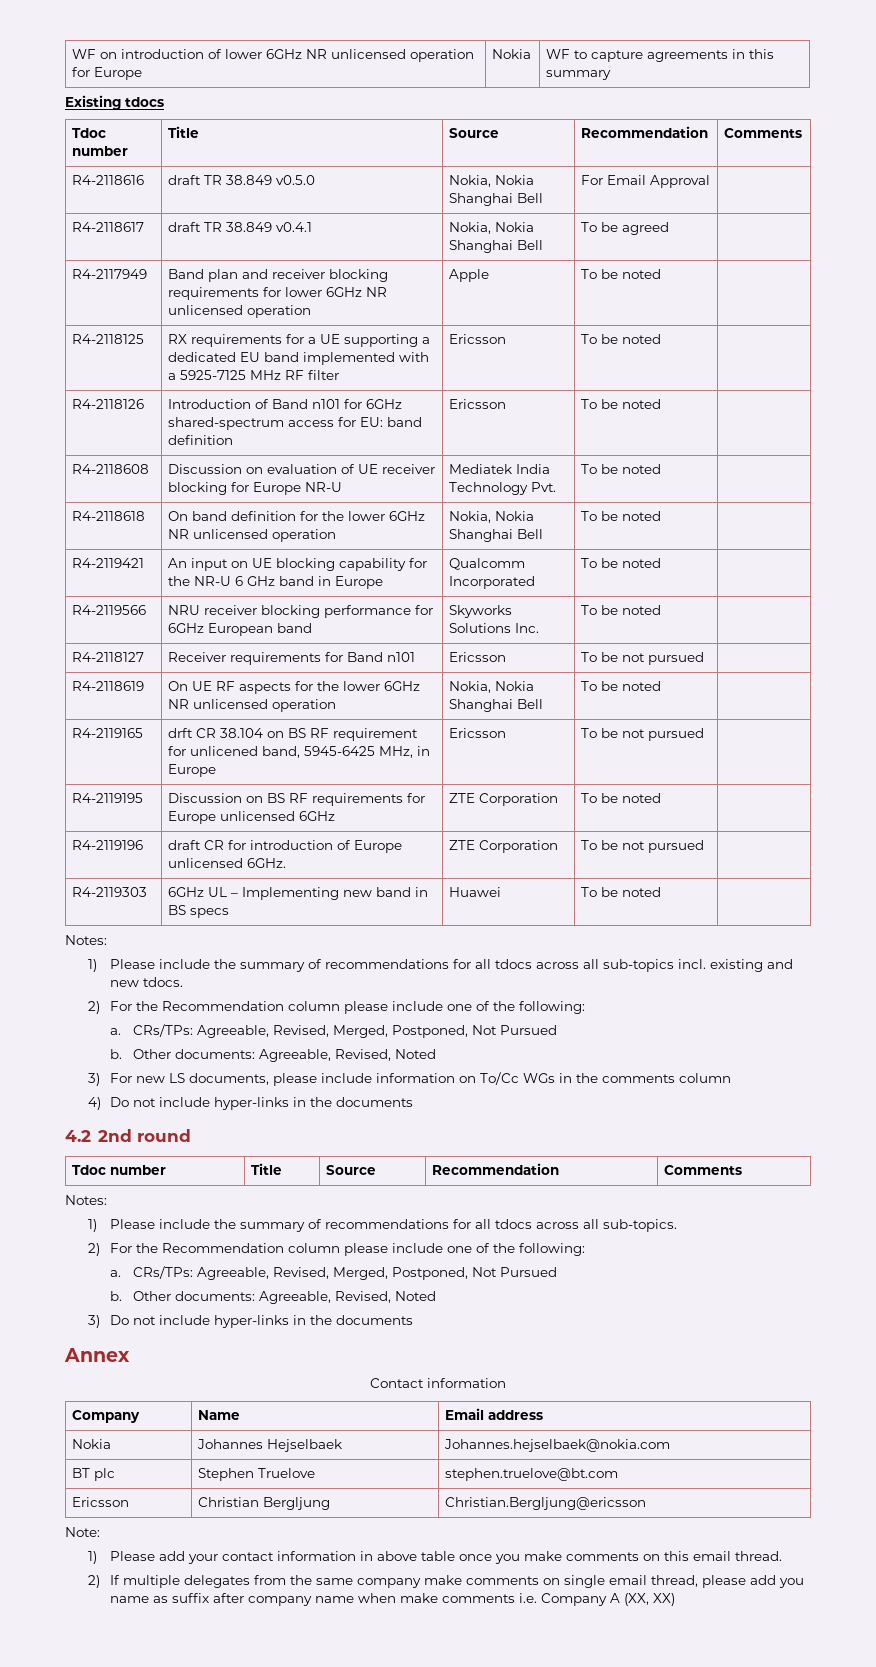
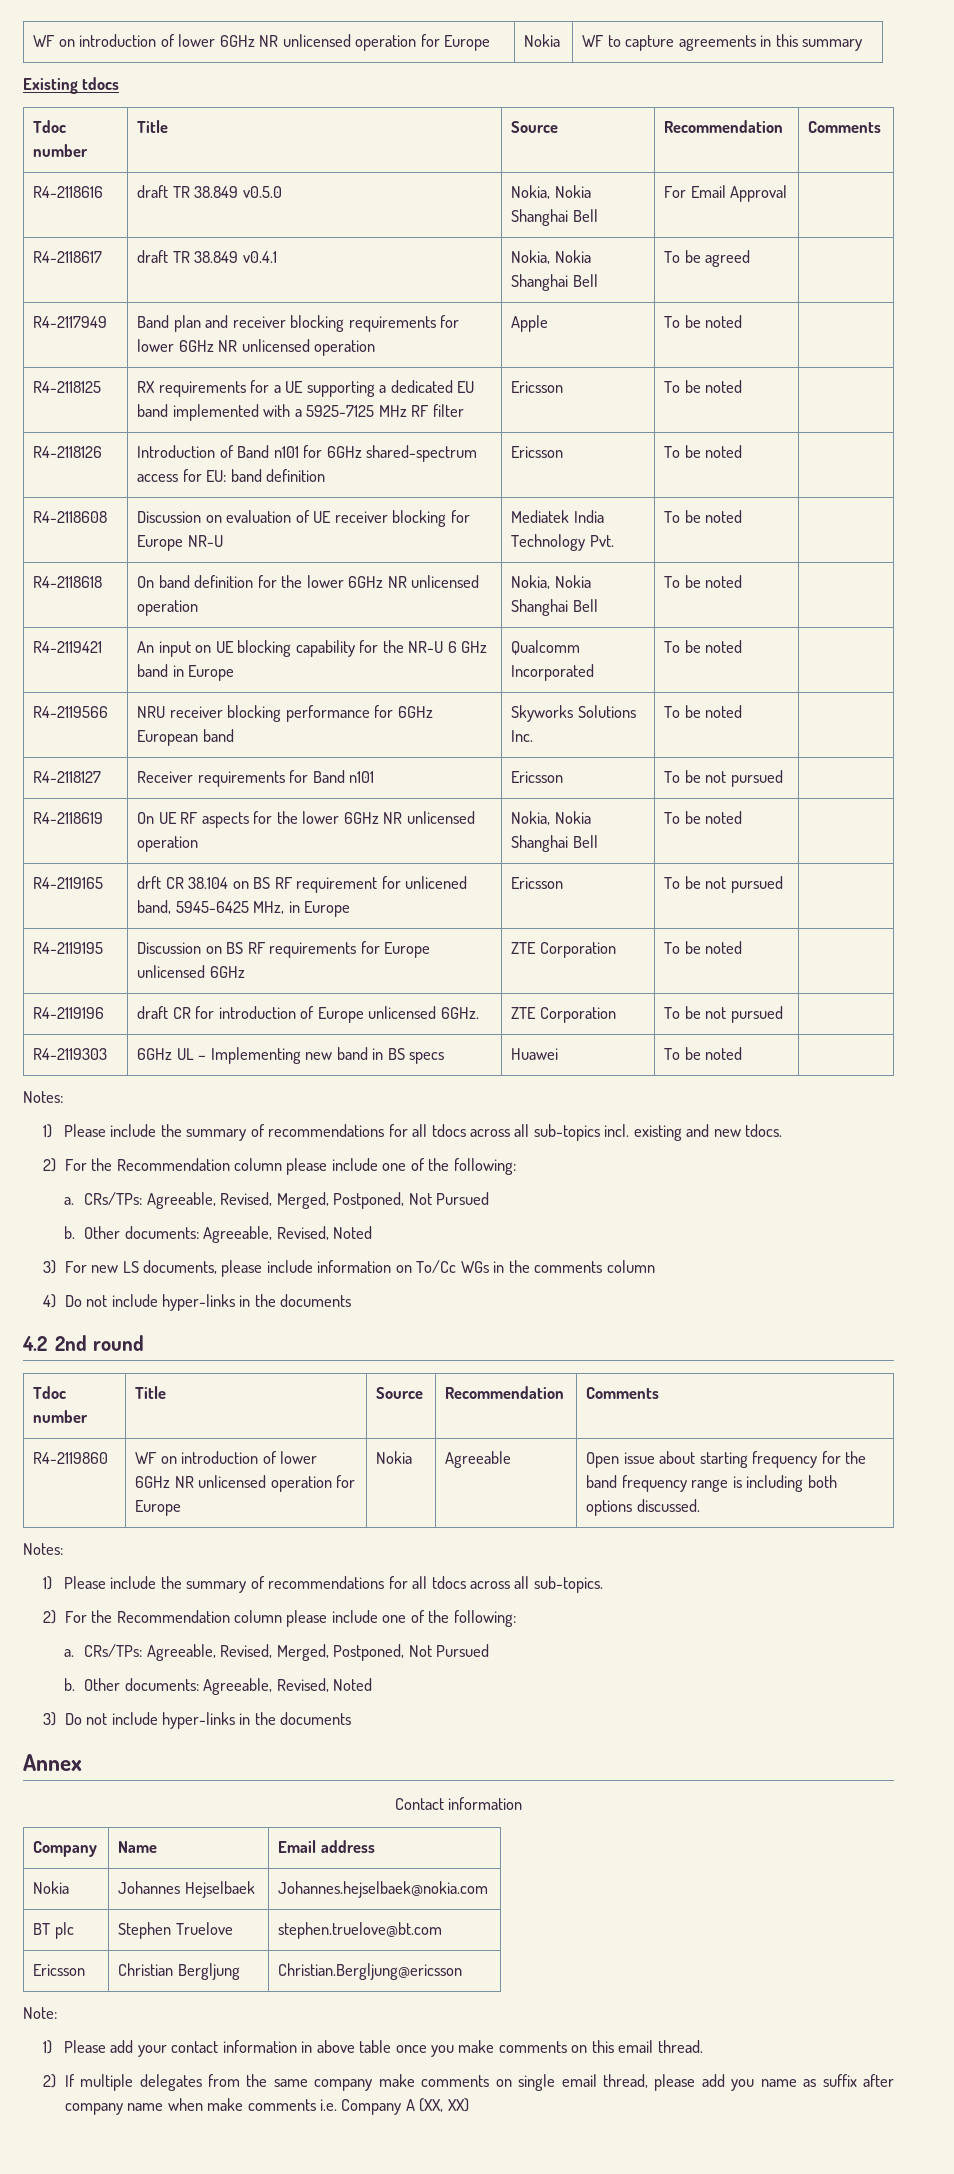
(742, 1170) none -> [33,1452,109,1464] [135,1451,318,1464] [135,1475,356,1492] [135,1500,182,1516] [376,1451,413,1464] [445,1451,512,1468] [586,1451,867,1468] [586,1475,837,1492] [586,1499,700,1516] // R4-2119860 | WF on introduction of lower 6GHz NR unlicensed operation for Europe | Nokia | Agreeable | Open issue about starting frequency for the band frequency range is including both options discussed.

